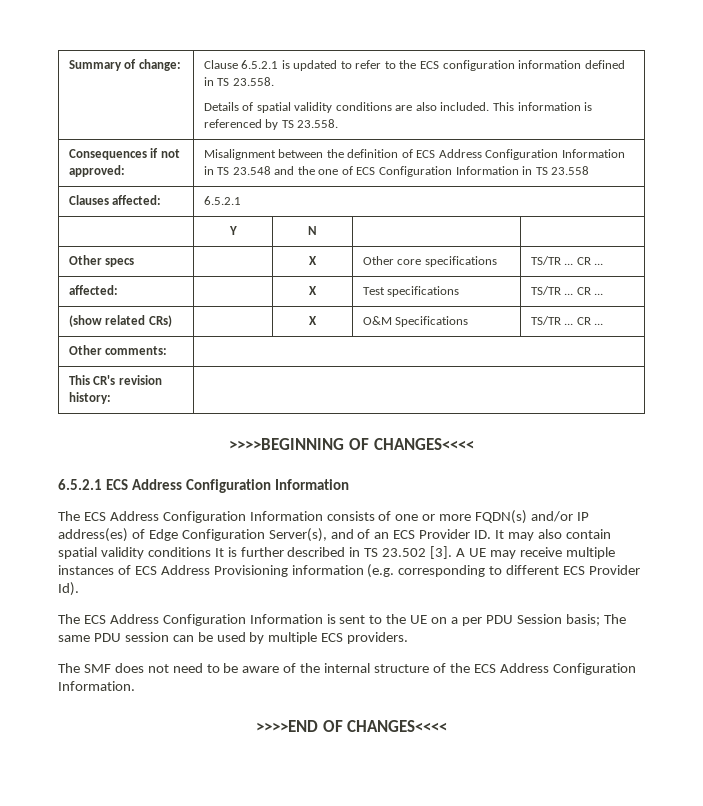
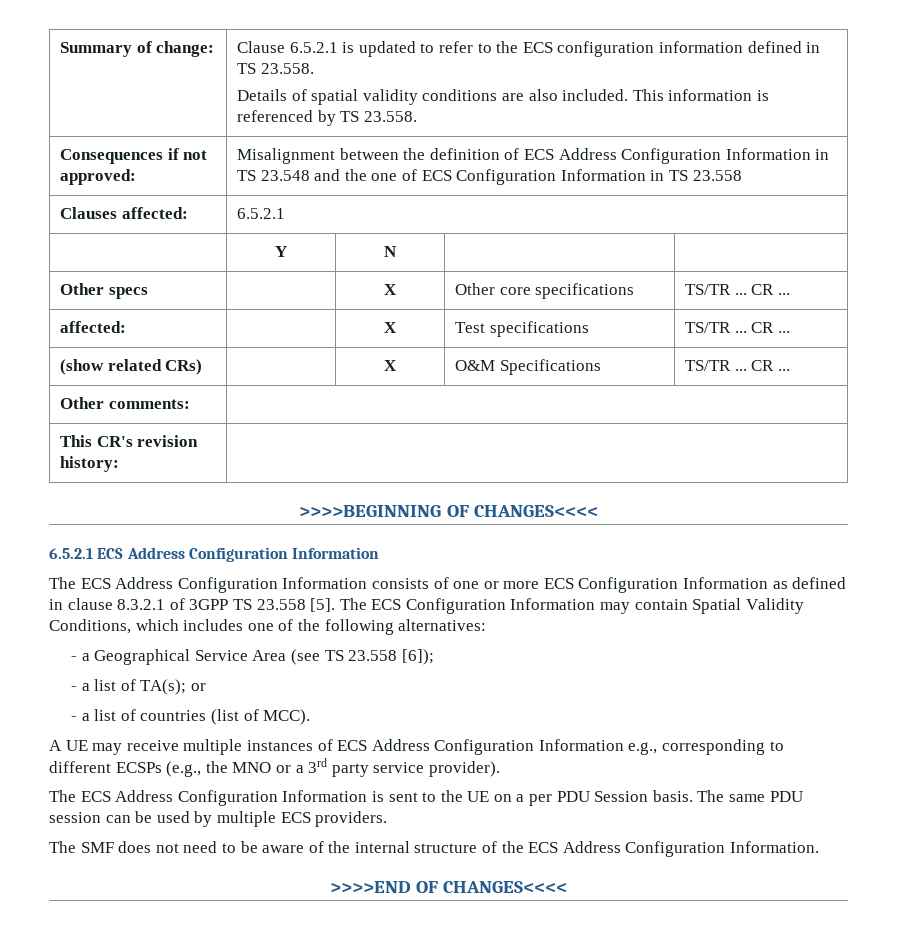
[475,510,589,524] [58,528,611,542] [58,546,453,559] FQDN(s) and/or IP address(es) of Edge Configuration Server(s), and of an ECS Provider ID. It may also contain spatial validity conditions It is further described in TS 23.502 [3]. -> [543,577,847,593] [49,598,804,614] [49,619,487,635] [71,649,434,665] [71,679,207,695] [71,709,311,725] ECS Configuration Information as defined in clause 8.3.2.1 of 3GPP TS 23.558 [5]. The ECS Configuration Information may contain Spatial Validity Conditions, which includes one of the following alternatives: // - a Geographical Service Area (see TS 23.558 [6]); // - a list of TA(s); or // - a list of countries (list of MCC). //
[213,564,641,578] [58,582,79,596] Provisioning information (e.g. corresponding to different ECS Provider Id). -> [434,739,784,755] [49,758,500,777] Configuration Information e.g., corresponding to different ECSPs (e.g., the MNO or a 3rd party service provider).
[565,614,600,626] basis; -> [652,790,693,802] basis.

